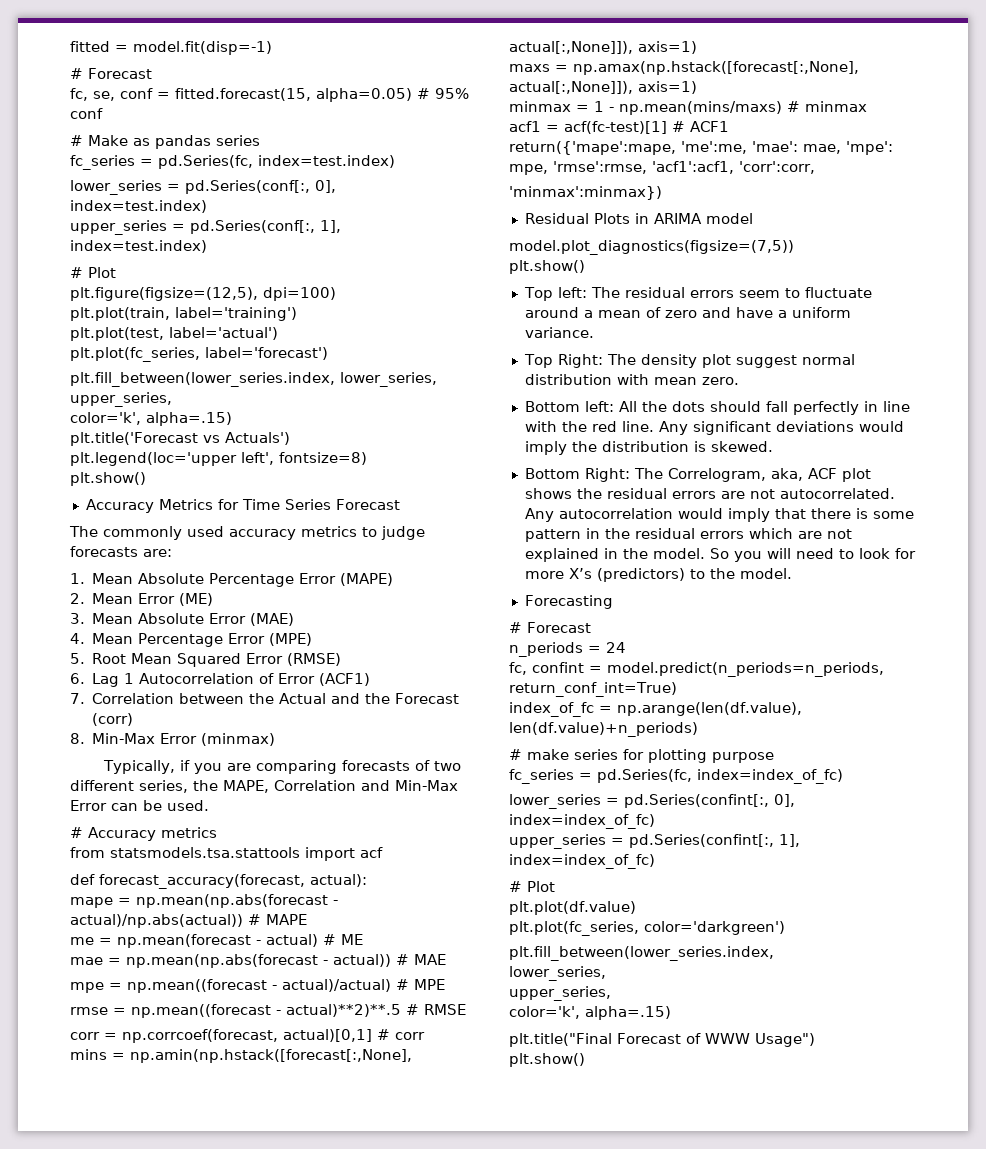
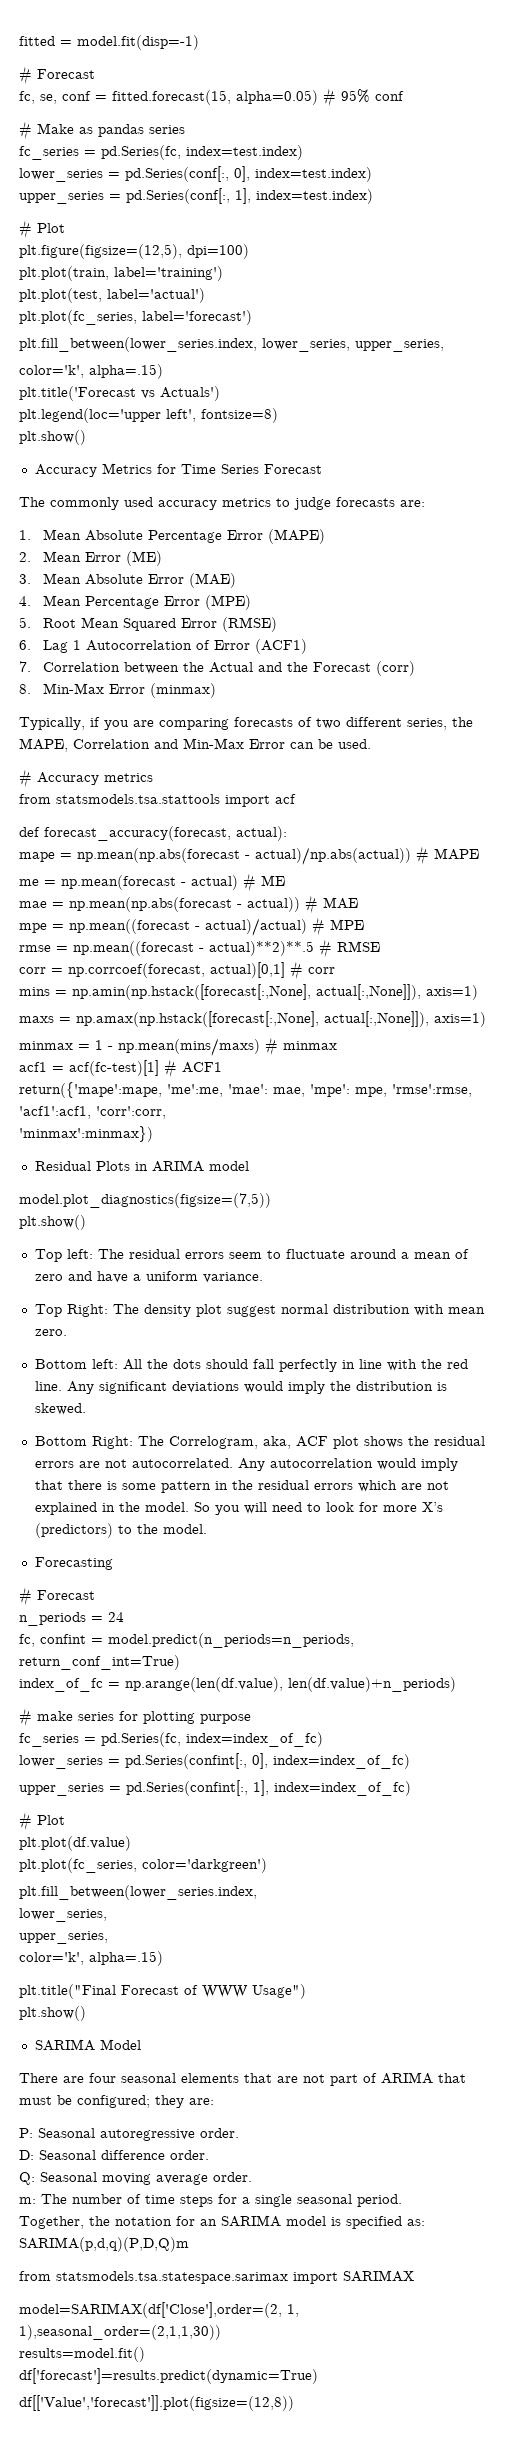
(585, 1060) none -> [34,2039,141,2051] [19,2072,466,2086] [19,2095,214,2108] [19,2128,239,2141] [19,2150,209,2160] [19,2172,252,2185] [19,2194,402,2207] [19,2215,425,2229] [19,2237,189,2252] [19,2270,414,2284] [19,2302,299,2318] [19,2325,221,2340] [19,2347,145,2362] [19,2368,318,2384] [19,2395,294,2411] // SARIMA Model // There are four seasonal elements that are not part of ARIMA that must be configured; they are: // P: Seasonal autoregressive order. // D: Seasonal difference order. // Q: Seasonal moving average order. // m: The number of time steps for a single seasonal period. // Together, the notation for an SARIMA model is specified as: SARIMA(p,d,q)(P,D,Q)m // from statsmodels.tsa.statespace.sarimax import SARIMAX // model=SARIMAX(df['Close'],order=(2, 1, 1),seasonal_order=(2,1,1,30)) // results=model.fit() // df['forecast']=results.predict(dynamic=True) // df[['Value','forecast']].plot(figsize=(12,8))

